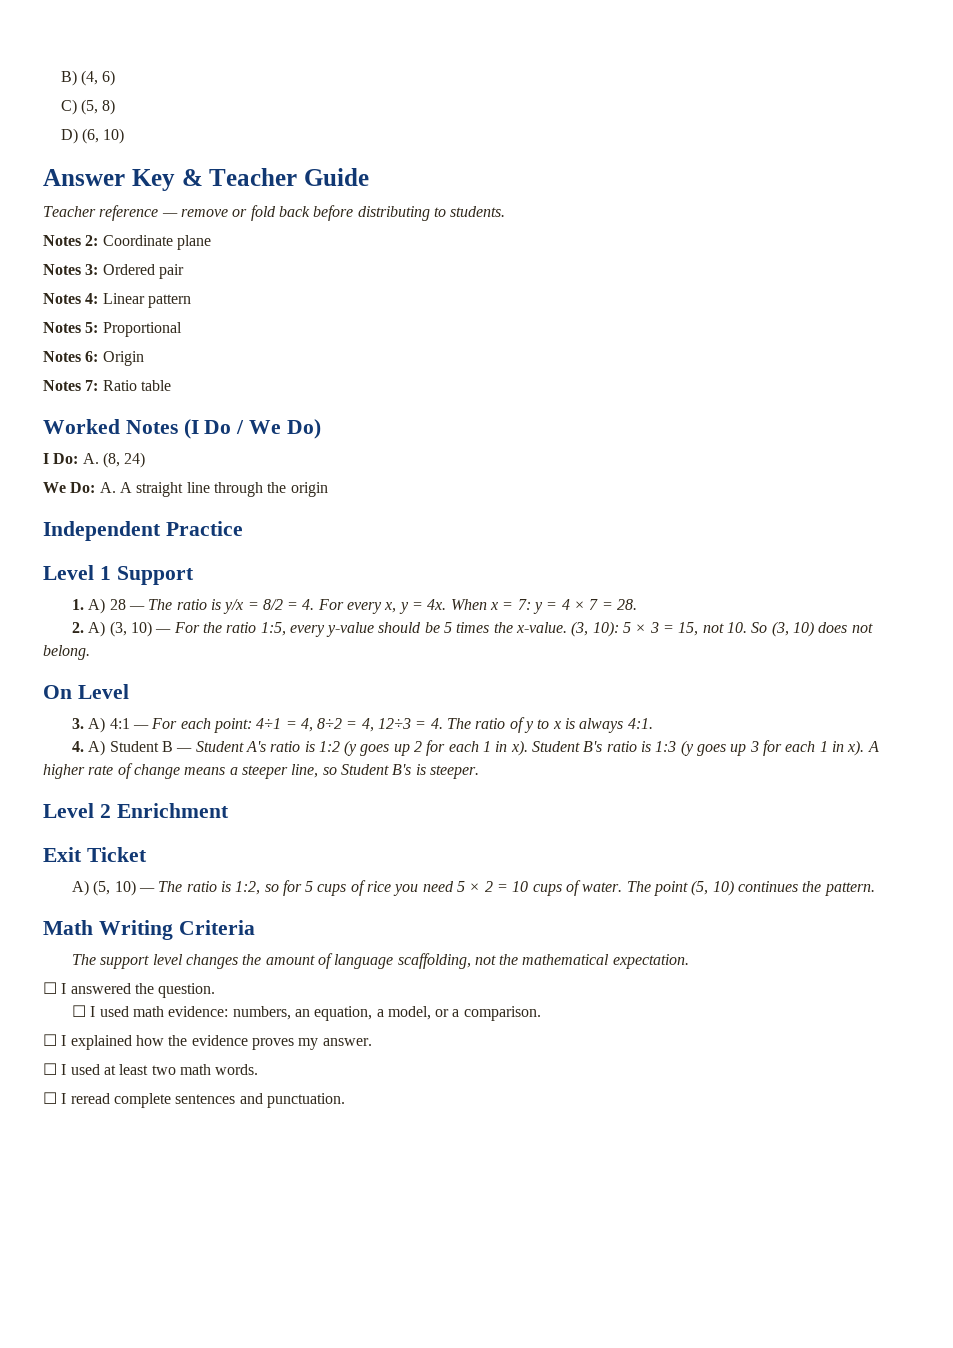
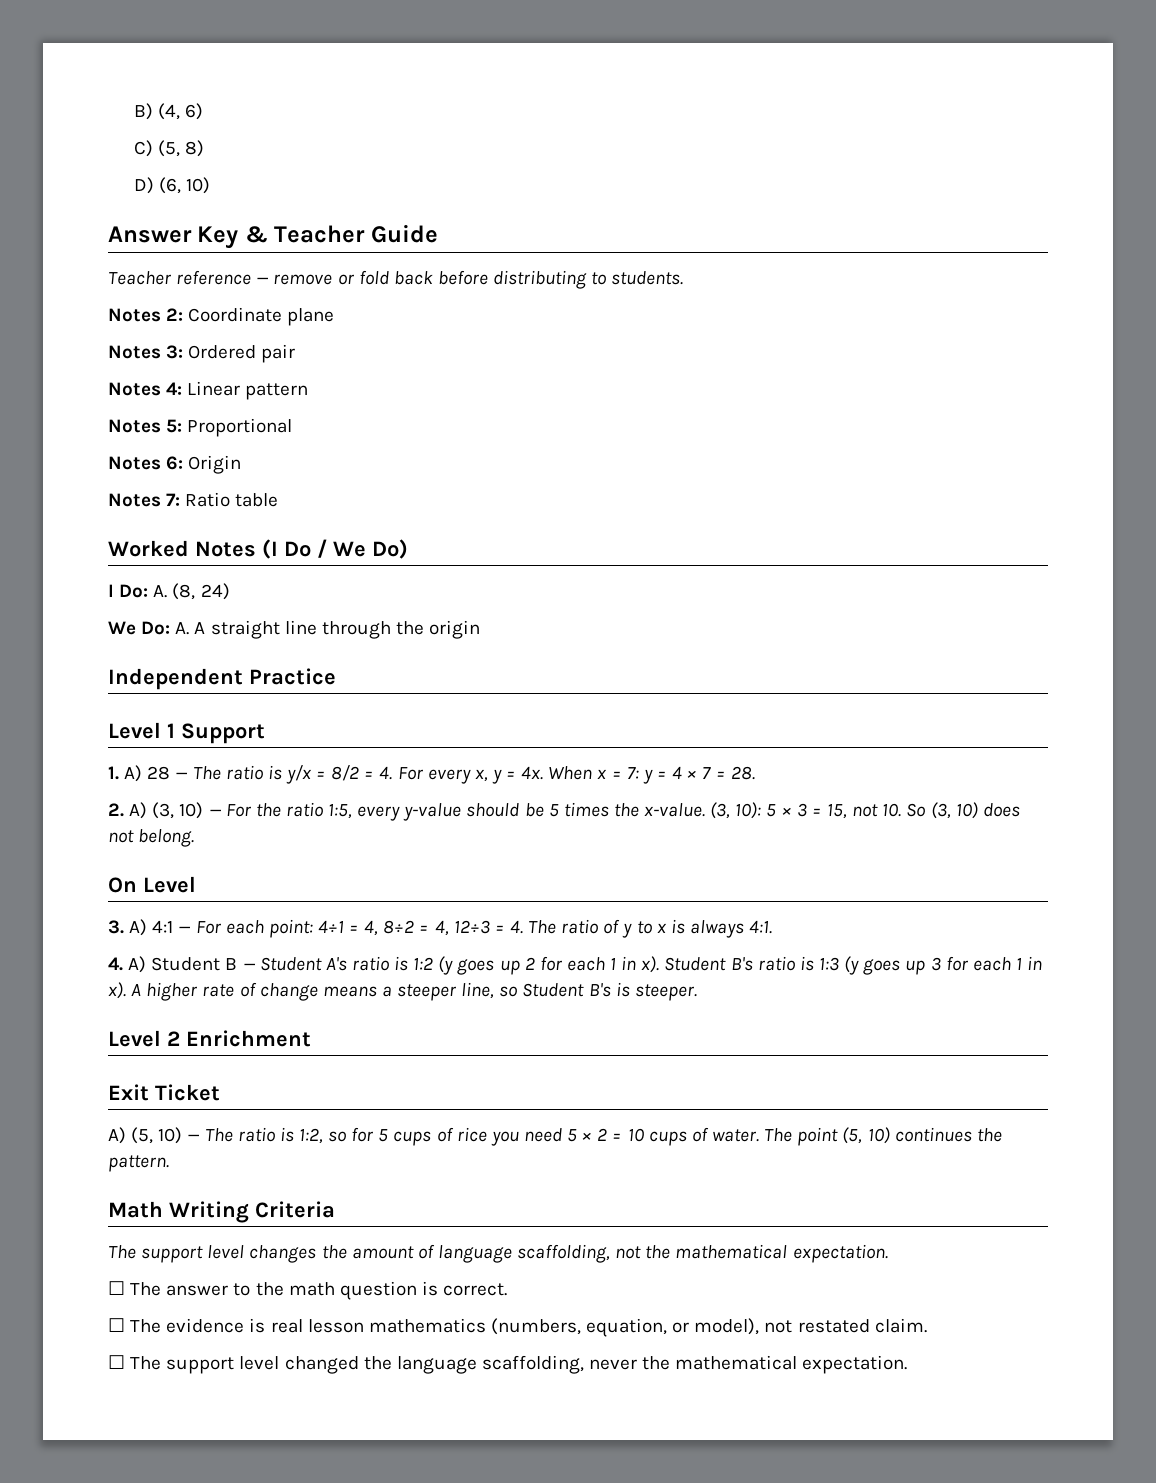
[61,983,216,998] [71,1005,541,1021] [43,1034,372,1050] [43,1063,259,1075] [43,1092,345,1108] I answered the question. // ☐ I used math evidence: numbers, an equation, a model, or a comparison. // ☐ I explained how the evidence proves my answer. // ☐ I used at least two math words. // ☐ I reread complete sentences and punctuation. -> [130,1281,508,1300] [108,1318,927,1337] [108,1355,908,1374] The answer to the math question is correct. // ☐ The evidence is real lesson mathematics (numbers, equation, or model), not restated claim. // ☐ The support level changed the language scaffolding, never the mathematical expectation.

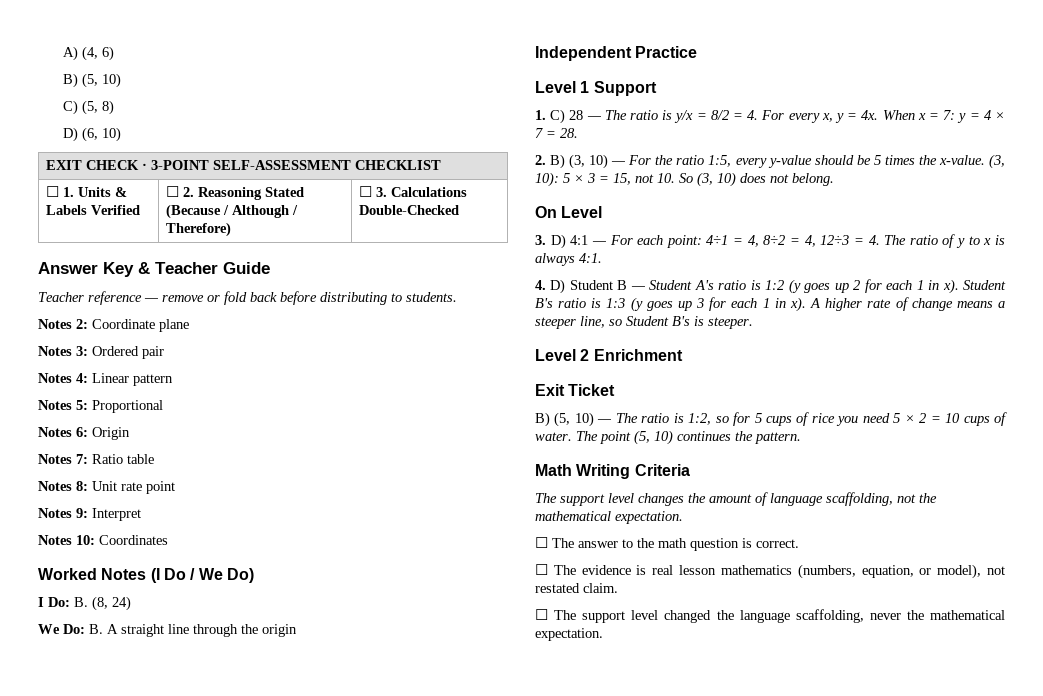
[133,103,153,120] B) -> [62,46,78,61] A)
(203, 111) none -> [62,73,121,88] // B) (5, 10)
(210, 185) none -> [45,160,441,170] [45,186,127,197] [45,205,140,215] [165,186,304,200] [165,204,298,219] [165,222,231,237] [358,186,467,197] [358,205,459,215] // EXIT CHECK · 3-POINT SELF-ASSESSMENT CHECKLIST // ☐ 1. Units & Labels Verified | ☐ 2. Reasoning Stated (Because / Although / Therefore) | ☐ 3. Calculations Double-Checked
(279, 500) none -> [38,481,175,494] [38,508,141,521] [38,535,168,545] // Notes 8: Unit rate point // Notes 9: Interpret // Notes 10: Coordinates
[153,585,168,598] A. -> [74,597,88,607] B.
[175,622,190,635] A. -> [89,624,103,634] B.
[124,765,143,782] A) -> [550,109,566,124] C)
[129,802,148,819] A) -> [550,154,566,169] B)
[129,919,148,936] A) -> [550,234,566,249] D)
[128,956,147,973] A) -> [550,279,566,294] D)
[108,1127,126,1144] A) -> [535,412,550,427] B)

